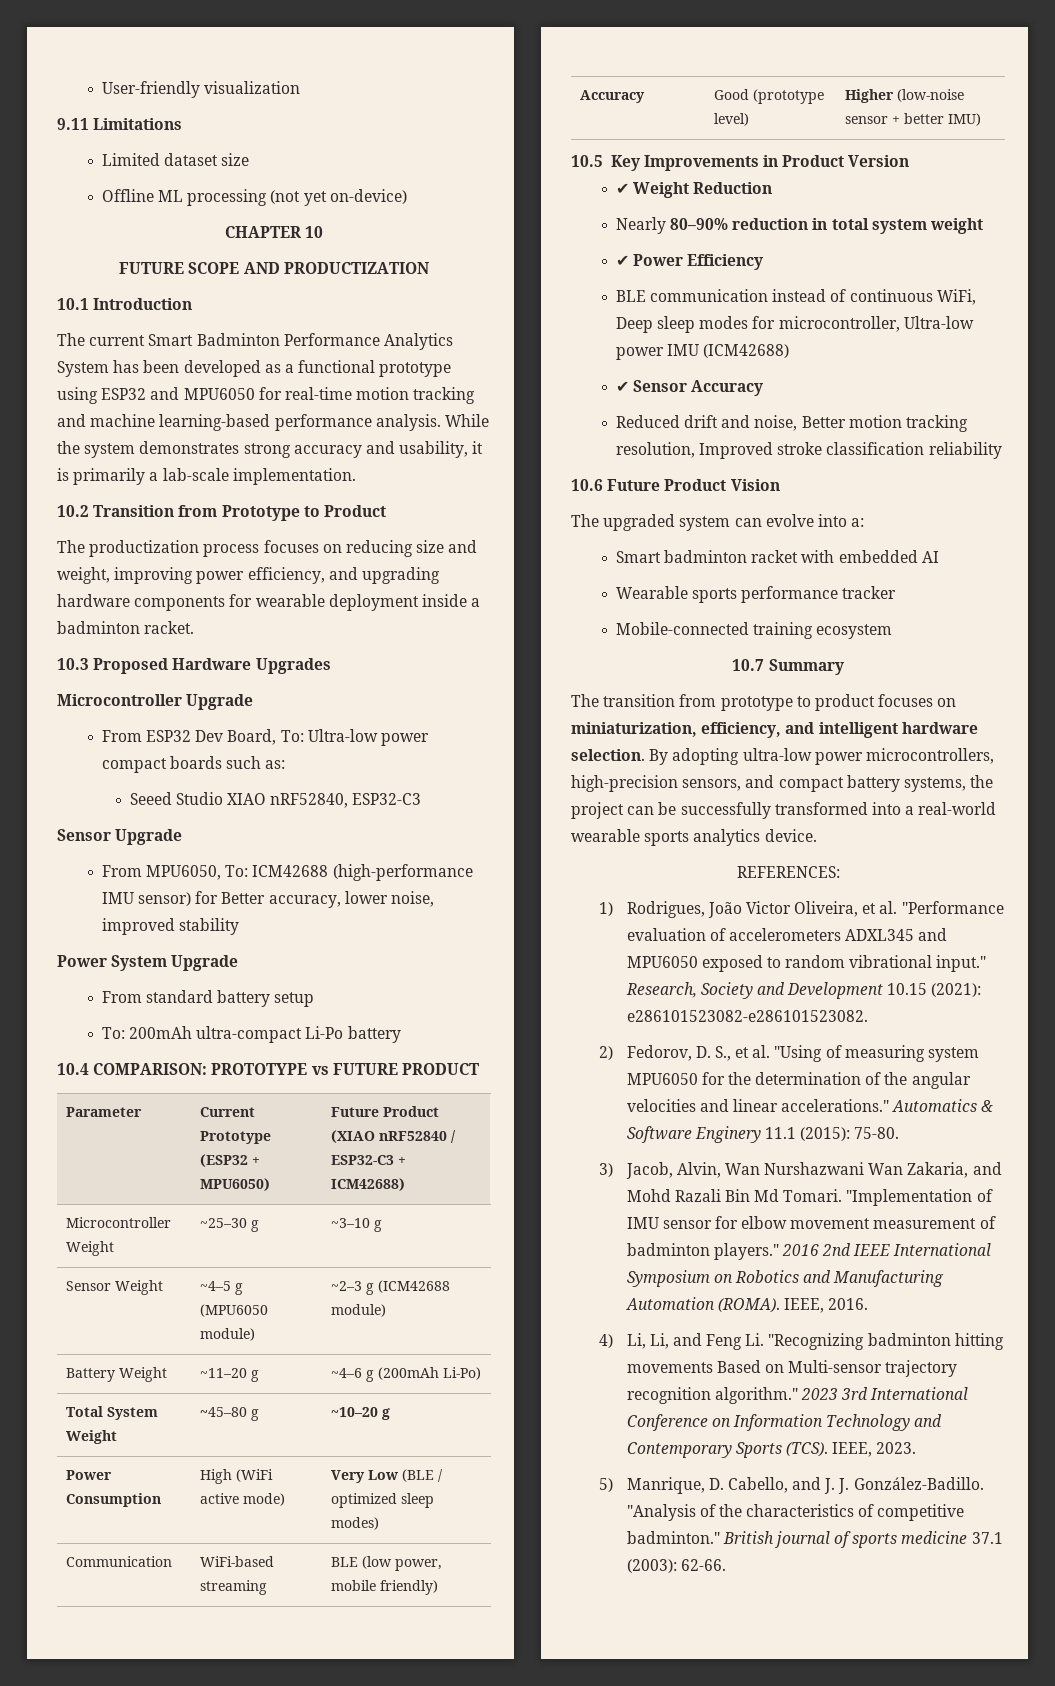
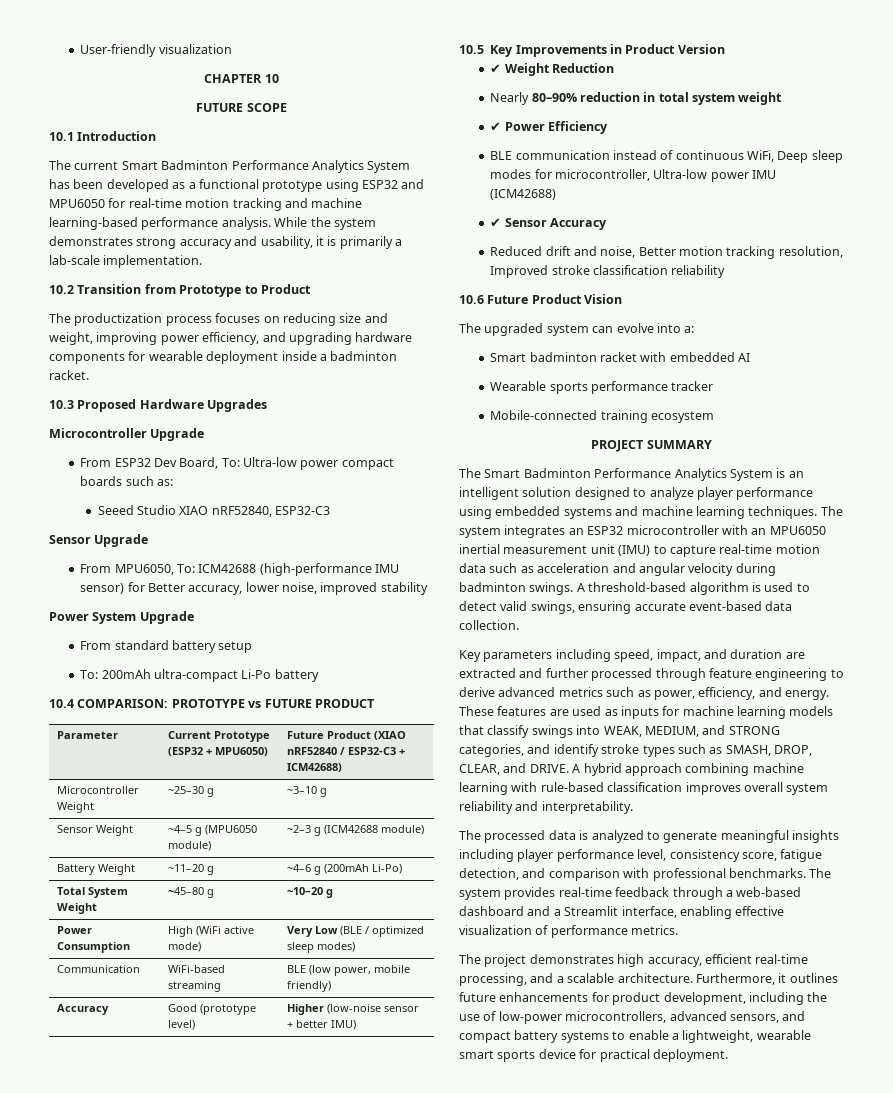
[57,118,183,130] [101,153,250,166] [101,189,407,206] // 9.11 Limitations // Limited dataset size // Offline ML processing (not yet on-device) -> (232, 49) none
[243,262,429,274] AND PRODUCTIZATION -> (287, 107) none
[732,659,844,675] [571,694,957,711] [571,722,978,738] [571,748,994,765] [571,775,994,792] [571,802,997,819] [571,829,817,846] [736,866,840,878] [598,901,1004,918] [626,928,948,941] [626,955,987,972] [625,982,982,999] [626,1010,868,1022] [598,1045,980,1062] [626,1072,971,1089] [626,1099,994,1112] [626,1126,900,1143] [598,1162,1002,1179] [626,1189,993,1206] [626,1216,996,1229] [626,1243,992,1260] [626,1270,945,1287] [625,1297,869,1313] [598,1333,1004,1350] [626,1360,958,1377] [626,1387,969,1404] [626,1414,943,1431] [626,1442,917,1458] [598,1477,984,1494] [626,1504,965,1521] [626,1531,1003,1548] [626,1559,726,1573] 10.7 Summary // The transition from prototype to product focuses on miniaturization, efficiency, and intelligent hardware selection. By adopting ultra-low power microcontrollers, high-precision sensors, and compact battery systems, the project can be successfully transformed into a real-world wearable sports analytics device. // REFERENCES: // 1) Rodrigues, João Victor Oliveira, et al. "Performance evaluation of accelerometers ADXL345 and MPU6050 exposed to random vibrational input." Research, Society and Development 10.15 (2021): e286101523082-e286101523082. // 2) Fedorov, D. S., et al. "Using of measuring system MPU6050 for the determination of the angular velocities and linear accelerations." Automatics & Software Enginery 11.1 (2015): 75-80. // 3) Jacob, Alvin, Wan Nurshazwani Wan Zakaria, and Mohd Razali Bin Md Tomari. "Implementation of IMU sensor for elbow movement measurement of badminton players." 2016 2nd IEEE International Symposium on Robotics and Manufacturing Automation (ROMA). IEEE, 2016. // 4) Li, Li, and Feng Li. "Recognizing badminton hitting movements Based on Multi-sensor trajectory recognition algorithm." 2023 3rd International Conference on Information Technology and Contemporary Sports (TCS). IEEE, 2023. // 5) Manrique, D. Cabello, and J. J. González-Badillo. "Analysis of the characteristics of competitive badminton." British journal of sports medicine 37.1 (2003): 62-66. -> [591,440,712,452] [459,468,804,481] [459,487,814,500] [459,506,843,519] [459,525,826,538] [459,544,820,557] [459,563,776,576] [459,582,810,595] [459,601,793,614] [459,620,519,630] [459,649,805,662] [459,668,844,681] [459,687,829,700] [459,706,834,719] [459,725,780,738] [459,744,812,757] [459,763,804,776] [459,782,829,795] [459,801,633,814] [459,830,839,843] [459,849,823,862] [459,868,832,881] [459,887,802,900] [459,906,785,919] [459,925,679,938] [459,954,809,967] [459,973,838,986] [459,992,828,1005] [459,1011,806,1024] [459,1030,811,1043] [459,1049,728,1062] PROJECT SUMMARY // The Smart Badminton Performance Analytics System is an intelligent solution designed to analyze player performance using embedded systems and machine learning techniques. The system integrates an ESP32 microcontroller with an MPU6050 inertial measurement unit (IMU) to capture real-time motion data such as acceleration and angular velocity during badminton swings. A threshold-based algorithm is used to detect valid swings, ensuring accurate event-based data collection. // Key parameters including speed, impact, and duration are extracted and further processed through feature engineering to derive advanced metrics such as power, efficiency, and energy. These features are used as inputs for machine learning models that classify swings into WEAK, MEDIUM, and STRONG categories, and identify stroke types such as SMASH, DROP, CLEAR, and DRIVE. A hybrid approach combining machine learning with rule-based classification improves overall system reliability and interpretability. // The processed data is analyzed to generate meaningful insights including player performance level, consistency score, fatigue detection, and comparison with professional benchmarks. The system provides real-time feedback through a web-based dashboard and a Streamlit interface, enabling effective visualization of performance metrics. // The project demonstrates high accuracy, efficient real-time processing, and a scalable architecture. Furthermore, it outlines future enhancements for product development, including the use of low-power microcontrollers, advanced sensors, and compact battery systems to enable a lightweight, wearable smart sports device for practical deployment.

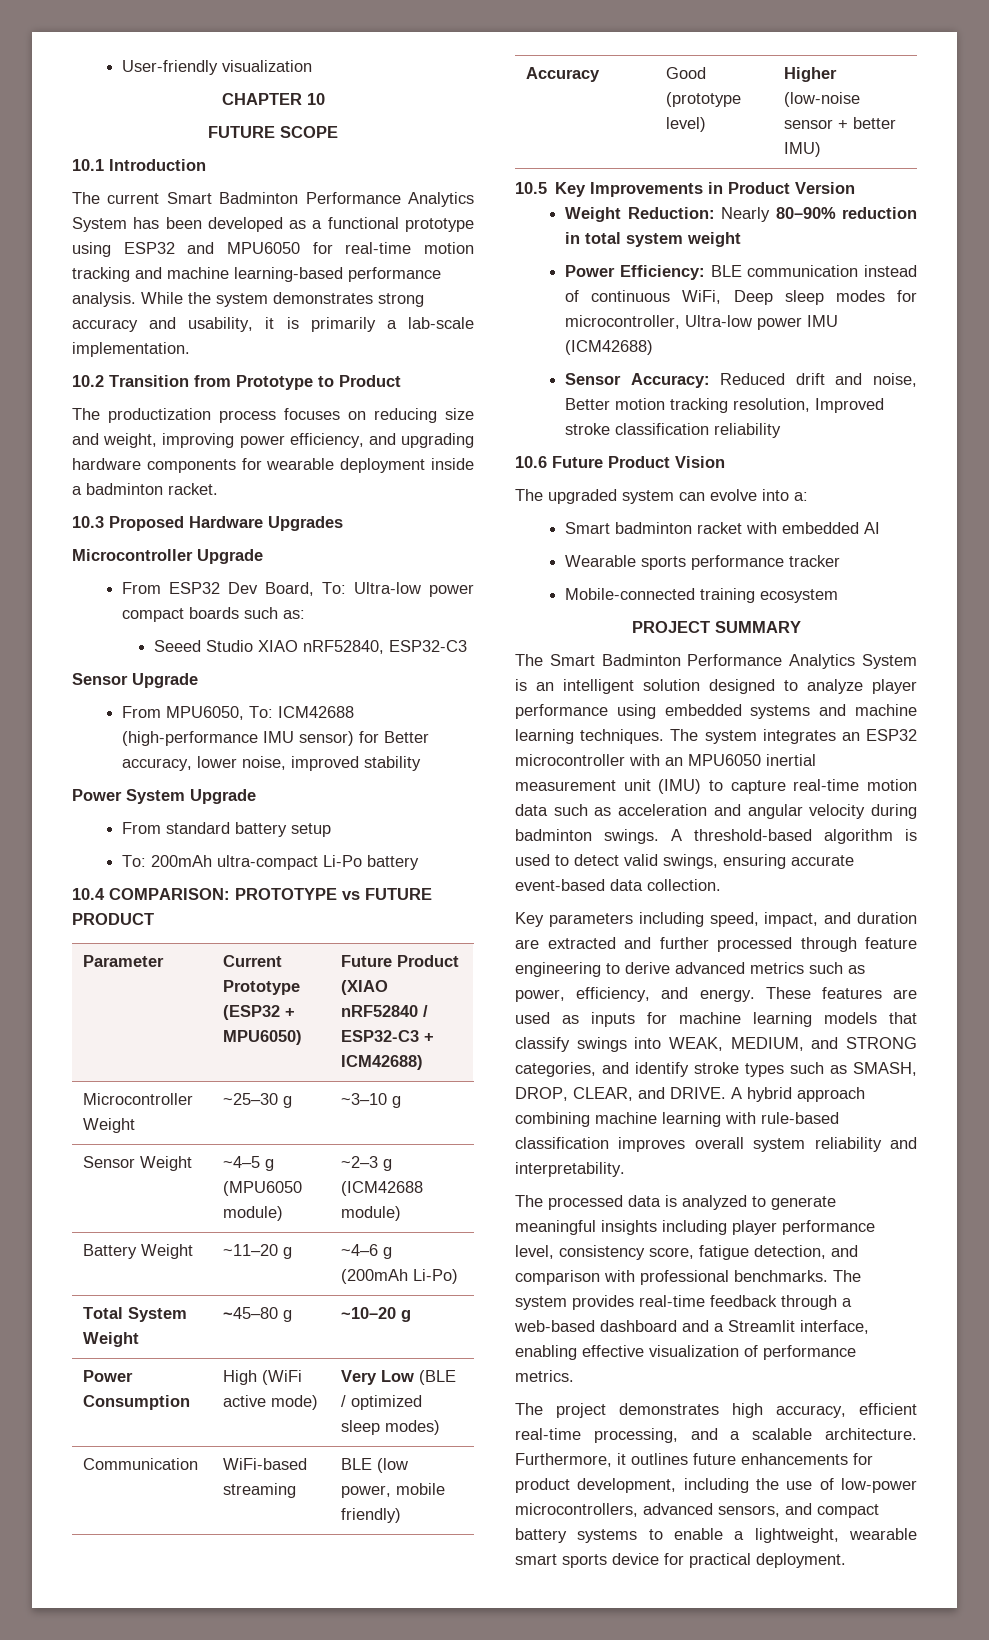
[490,63,614,76] ✔ Weight Reduction // -> [565,207,715,222] Weight Reduction:
[490,121,608,134] ✔ Power Efficiency // -> [565,265,705,280] Power Efficiency:
[490,218,607,230] ✔ Sensor Accuracy // -> [565,373,710,388] Sensor Accuracy:

